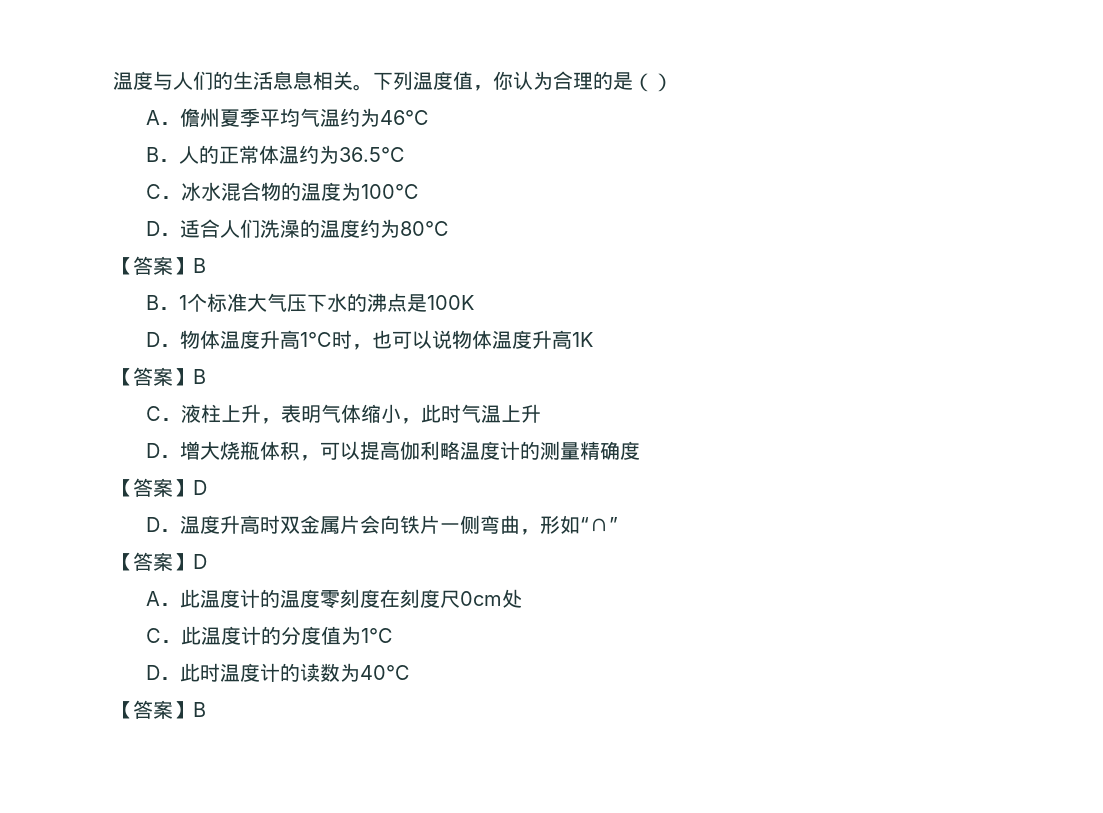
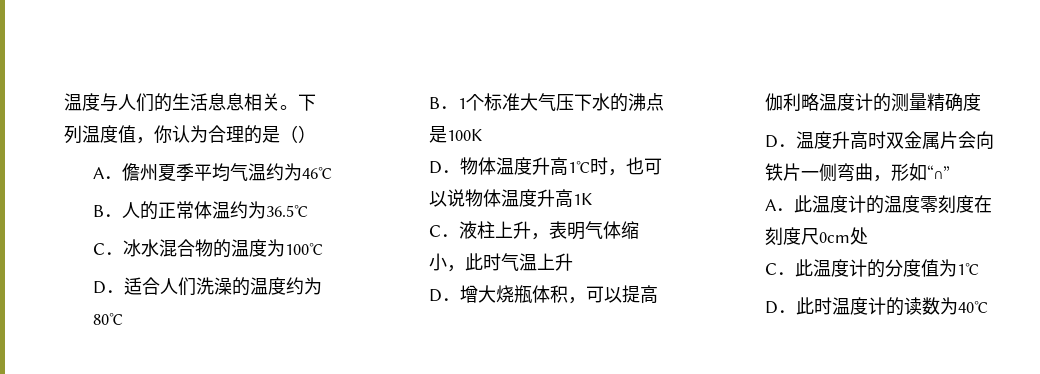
[113,256,207,275] // 【答案】B -> (124, 319) none
[113,367,207,386] // 【答案】B -> (593, 199) none
[113,478,208,497] // 【答案】D -> (982, 102) none
[113,552,208,571] // 【答案】D -> (951, 172) none
[113,700,207,719] // 【答案】B -> (989, 307) none

